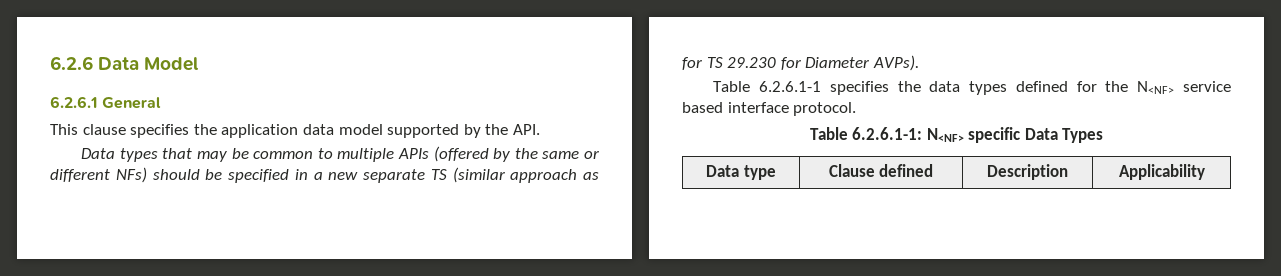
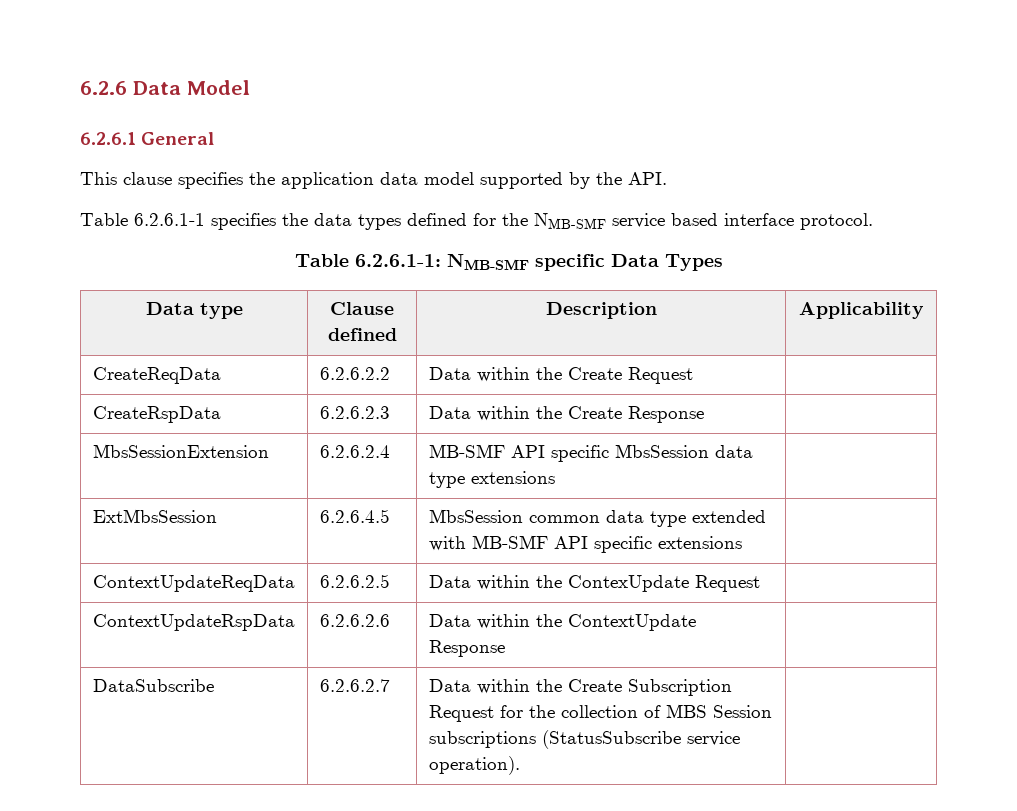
[81,146,599,162] [50,167,599,183] [682,55,919,71] // Data types that may be common to multiple APIs (offered by the same or different NFs) should be specified in a new separate TS (similar approach as for TS 29.230 for Diameter AVPs). -> (667, 178) none
[1137,81,1175,94] N<NF> -> [534,213,606,229] NMB-SMF
[926,128,964,142] N<NF> -> [446,254,529,270] NMB-SMF
(1205, 172) none -> [92,367,221,384] [319,367,390,380] [428,367,693,384] [92,406,221,423] [319,406,390,419] [428,406,704,423] [92,444,269,458] [319,445,390,458] [428,444,753,462] [428,471,555,488] [92,509,217,523] [319,509,390,523] [428,509,766,527] [428,535,742,553] [92,575,295,592] [319,574,390,588] [428,575,760,592] [92,614,295,631] [319,614,390,627] [428,614,696,631] [428,640,505,657] [92,679,214,692] [319,679,390,692] [428,679,732,696] [428,704,772,722] [428,730,740,749] [428,756,520,775] // CreateReqData | 6.2.6.2.2 | Data within the Create Request | // CreateRspData | 6.2.6.2.3 | Data within the Create Response | // MbsSessionExtension | 6.2.6.2.4 | MB-SMF API specific MbsSession data type extensions | // ExtMbsSession | 6.2.6.4.5 | MbsSession common data type extended with MB-SMF API specific extensions | // ContextUpdateReqData | 6.2.6.2.5 | Data within the ContexUpdate Request | // ContextUpdateRspData | 6.2.6.2.6 | Data within the ContextUpdate Response | // DataSubscribe | 6.2.6.2.7 | Data within the Create Subscription Request for the collection of MBS Session subscriptions (StatusSubscribe service operation). |

